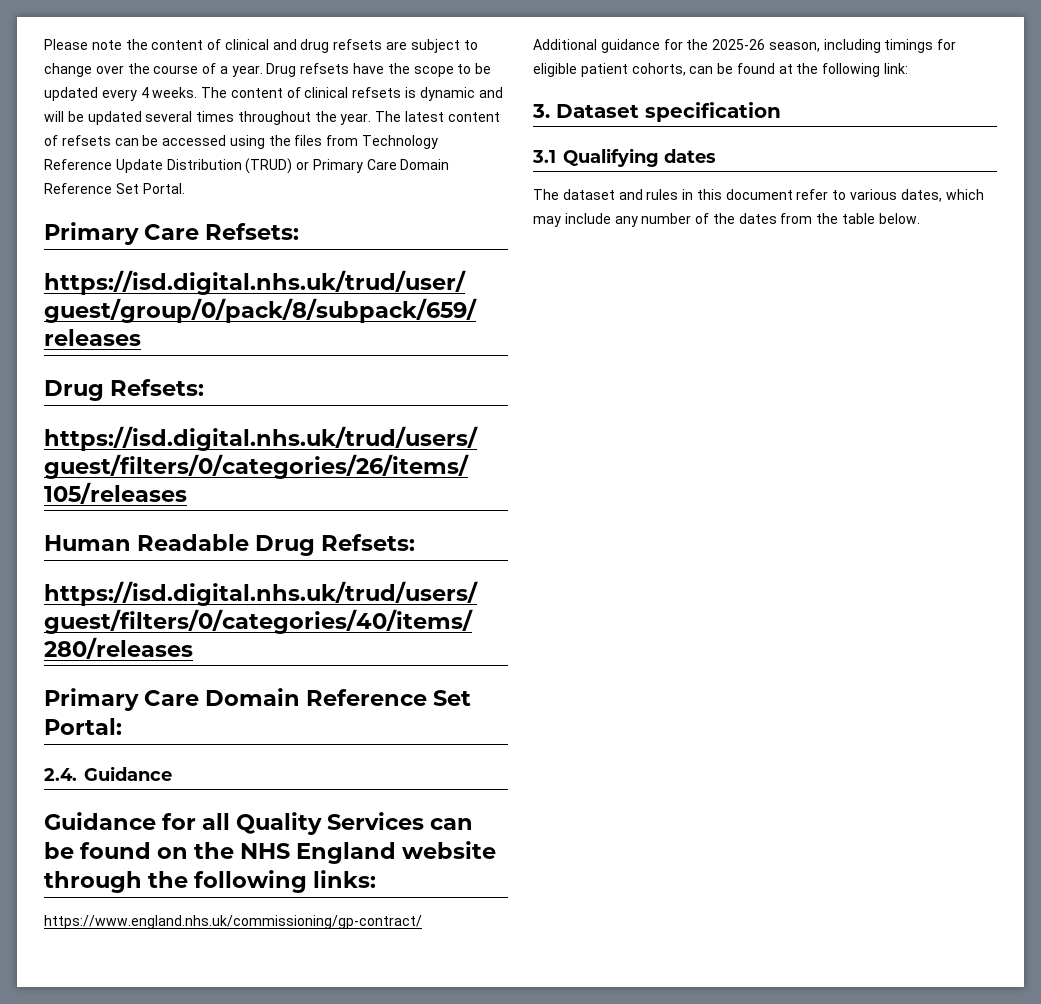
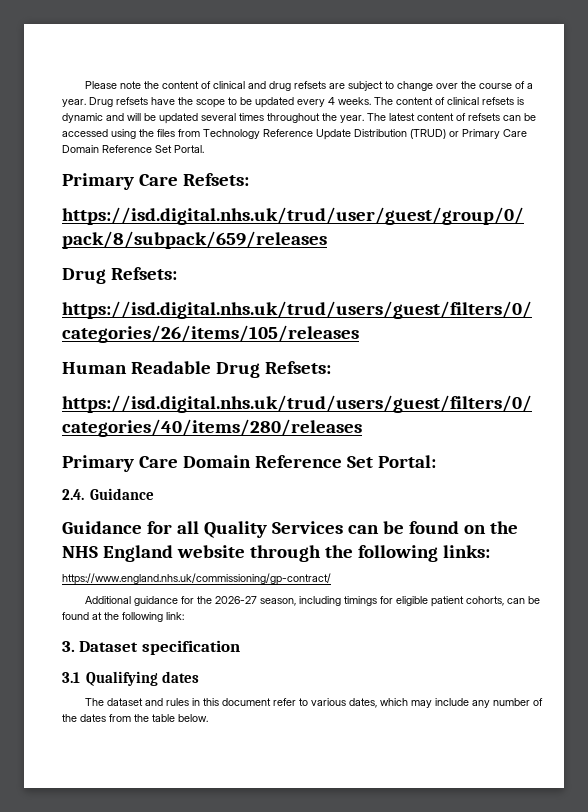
[712,39,766,50] 2025-26 -> [214,596,257,604] 2026-27

